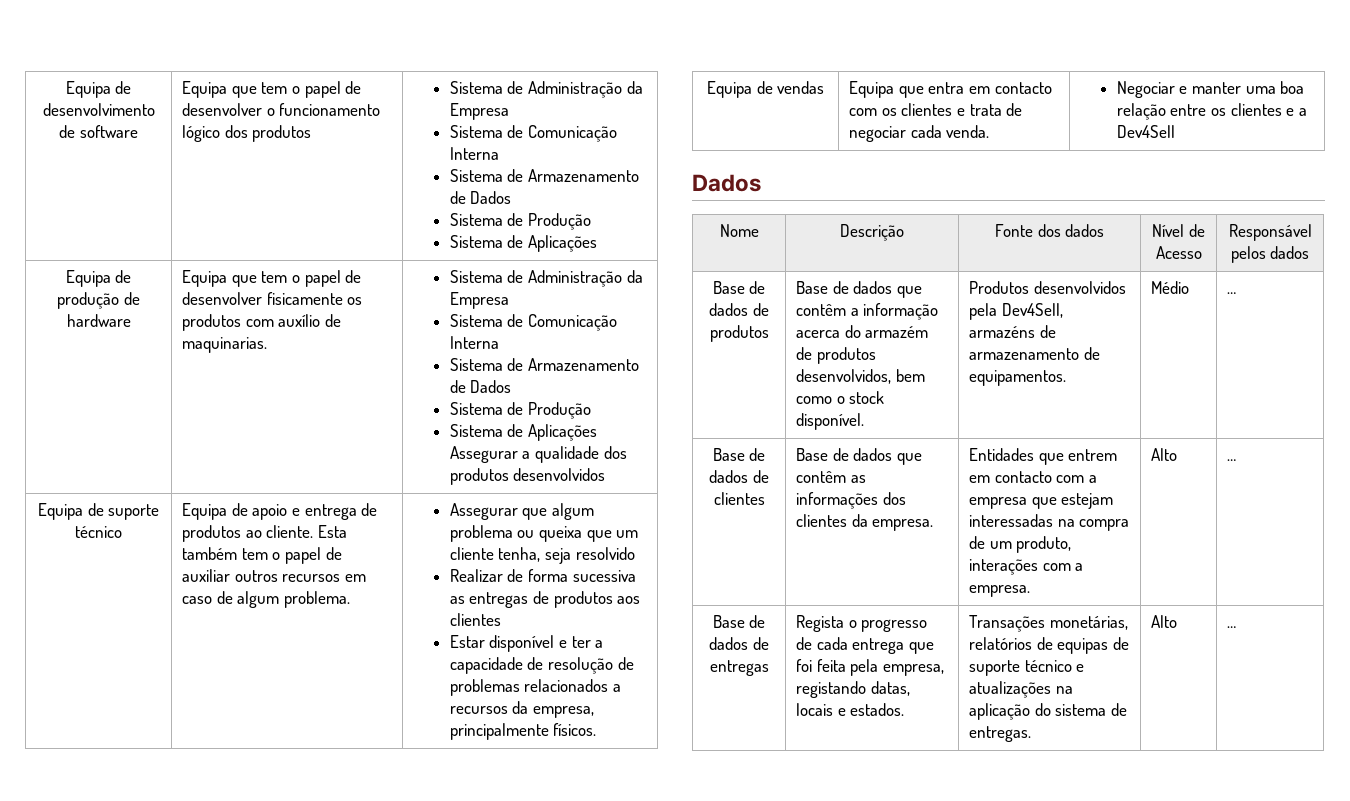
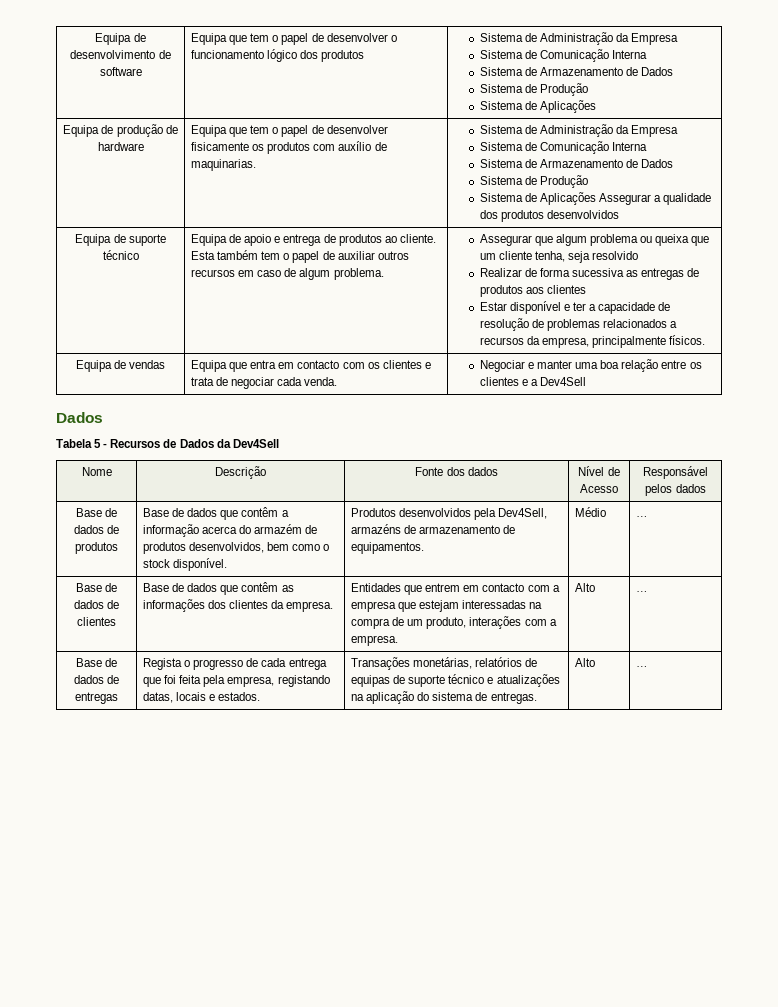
(761, 183) none -> [56,439,279,448] // Tabela 5 - Recursos de Dados da Dev4Sell

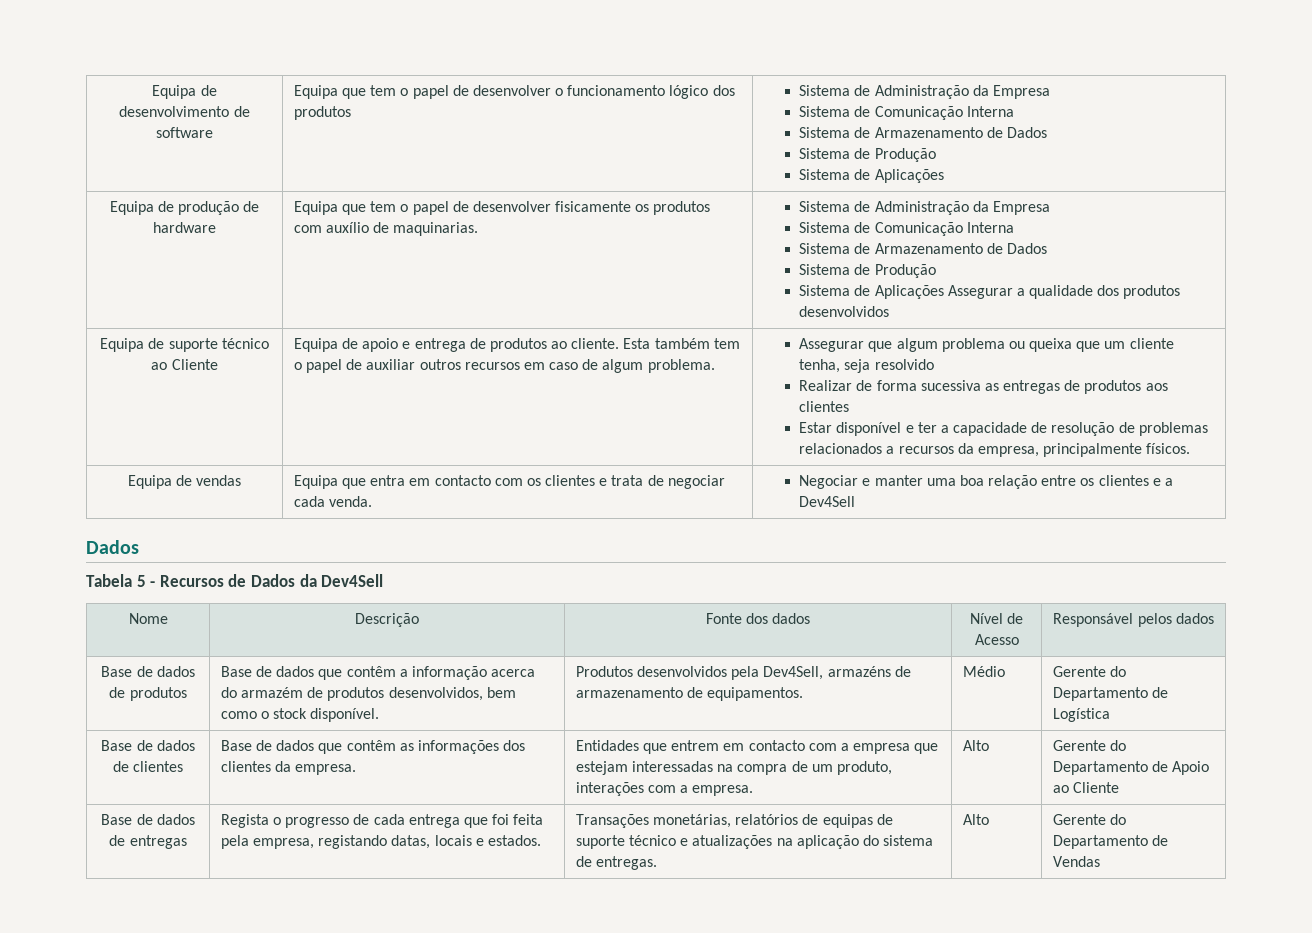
(139, 255) none -> [151,359,218,370] ao Cliente
[636,516,649,517] … -> [1052,666,1126,677] [1052,687,1168,701] [1052,708,1110,722] Gerente do Departamento de Logística
[636,591,649,592] … -> [1052,740,1126,751] [1052,761,1210,775] [1052,782,1119,793] Gerente do Departamento de Apoio ao Cliente
[636,666,649,667] … -> [1052,814,1126,825] [1052,835,1168,849] [1052,856,1100,867] Gerente do Departamento de Vendas

